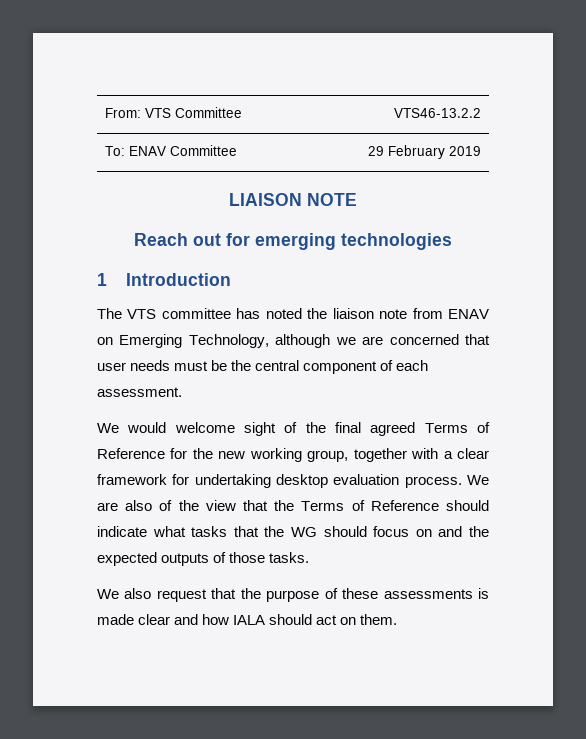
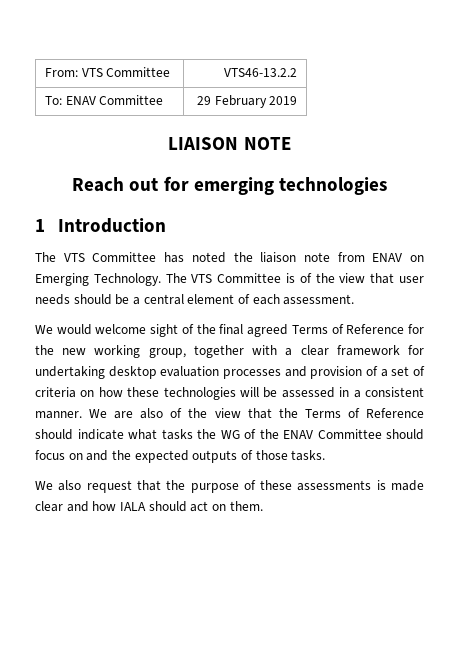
[161,308,231,319] committee -> [92,252,157,262] Committee
[188,334,491,348] [97,360,378,374] Technology, although we are concerned that user needs must be the central component -> [93,273,425,286] [35,294,235,305] Technology. The VTS Committee is of the view that user needs should be a central element
[404,476,462,488] process. -> [223,366,426,379] [35,387,424,400] [35,411,82,419] processes and provision of a set of criteria on how these technologies will be assessed in a consistent manner.
[233,526,259,537] that -> (193, 434) none
(317, 532) none -> [244,429,382,439] of the ENAV Committee

